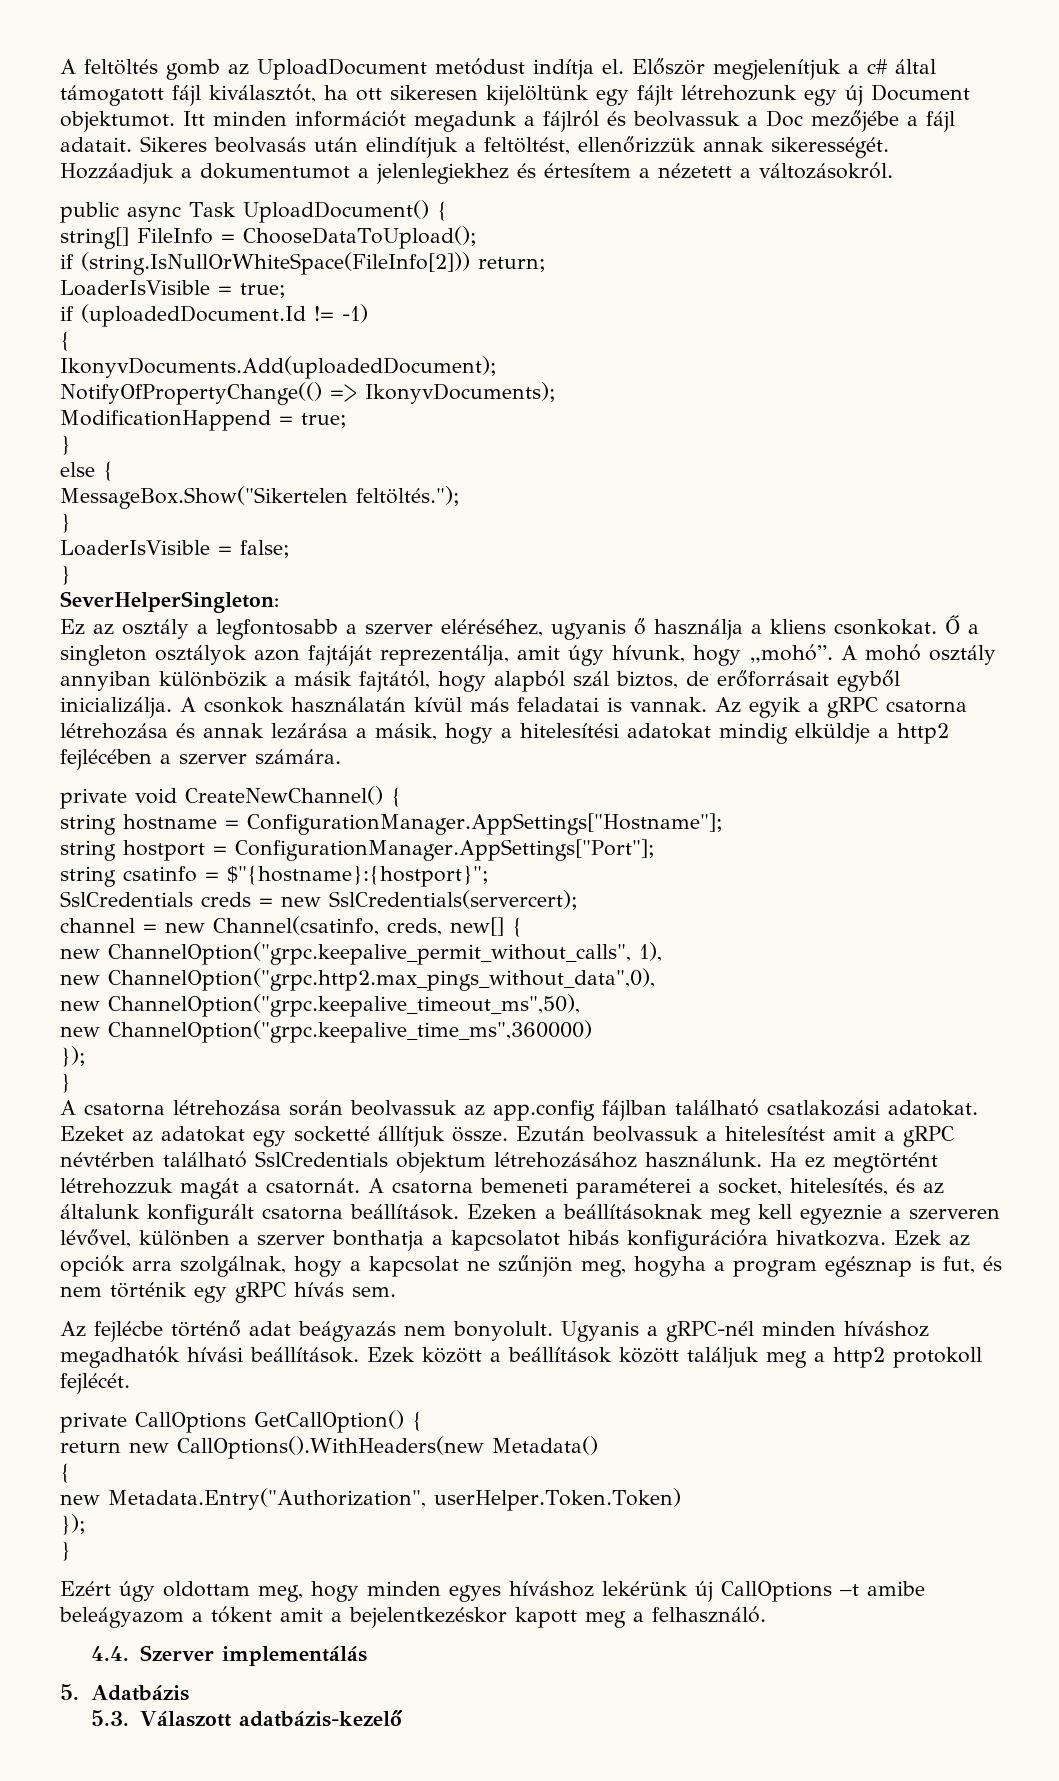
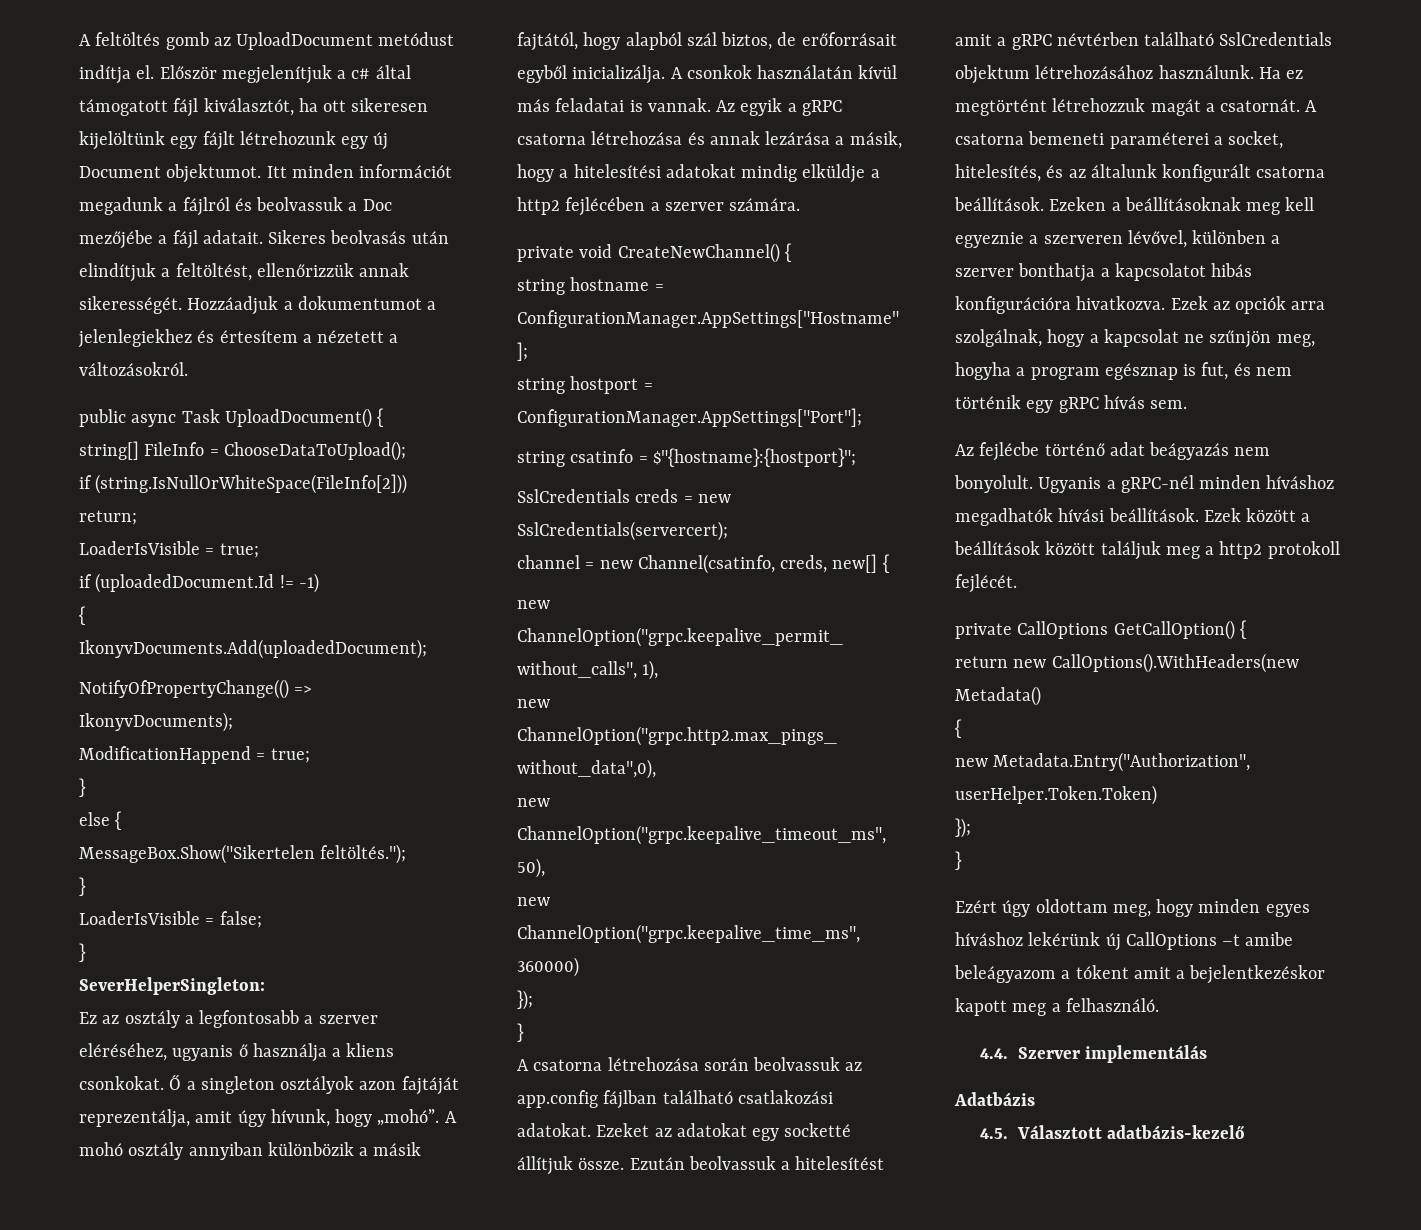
[60,1684,79,1700] 5. -> (1208, 1054) none
[91,1710,231,1727] 5.3. Válaszott -> [980,1125,1102,1139] 4.5. Választott

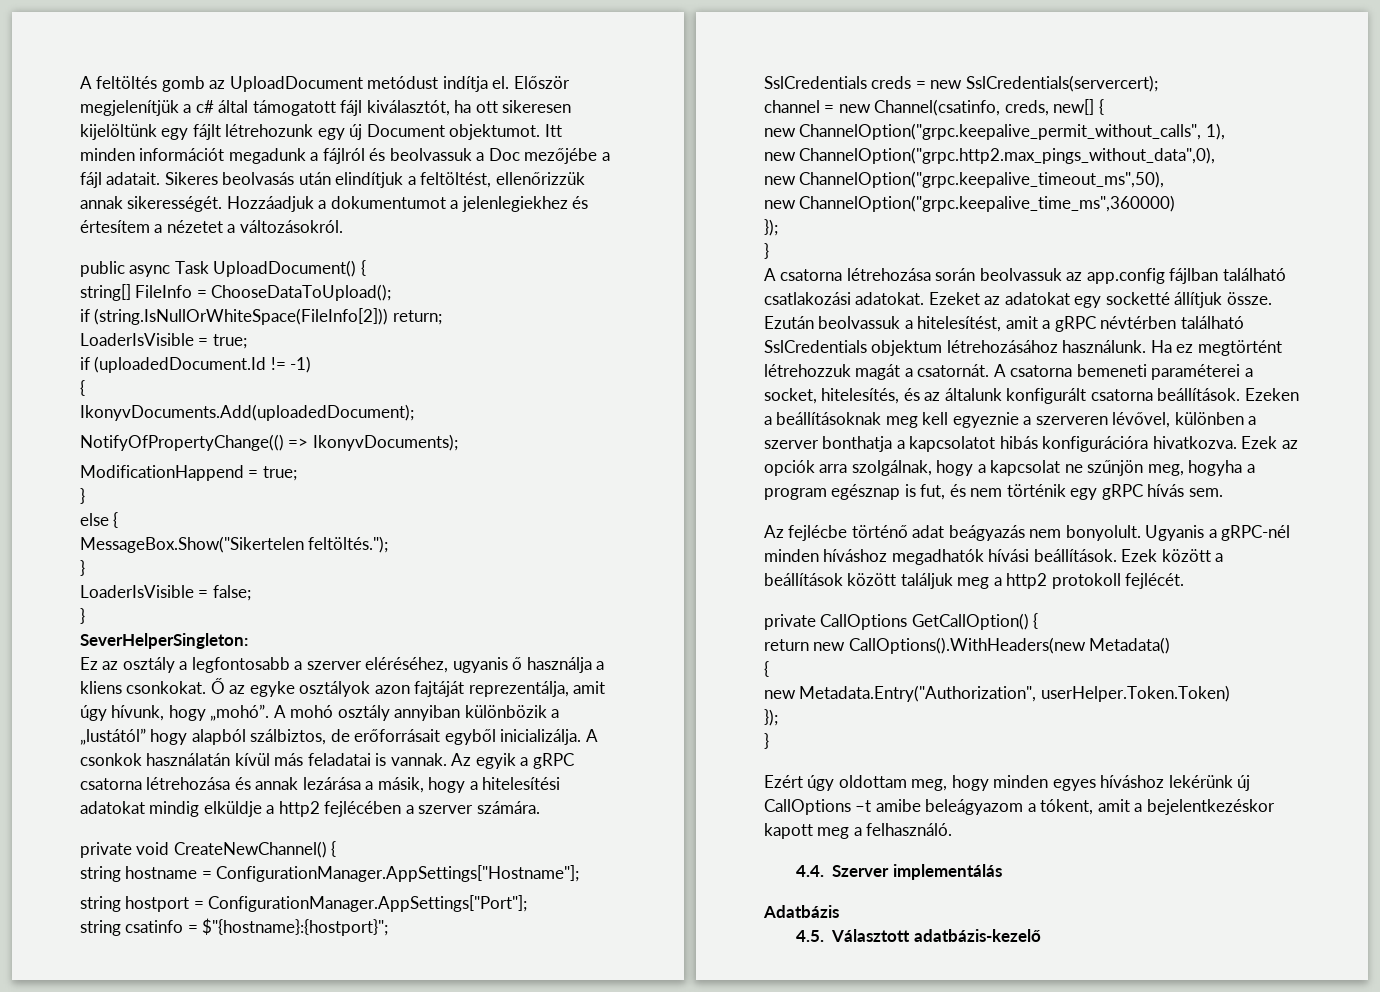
[221,65,332,84] megjelenítjuk -> [80,100,179,116] megjelenítjük
[317,330,385,343] nézetett -> [166,220,223,233] nézetet
[186,1076,275,1094] a singleton -> [229,681,295,697] az egyke
[373,1142,422,1156] [517,32,773,51] másik fajtától, hogy alapból szál biztos, -> [80,728,327,745] „lustától” hogy alapból szálbiztos,
[795,1156,885,1170] hitelesítést -> [917,316,1002,332] hitelesítést,
[1075,965,1129,979] tókent -> [1040,799,1094,815] tókent,

